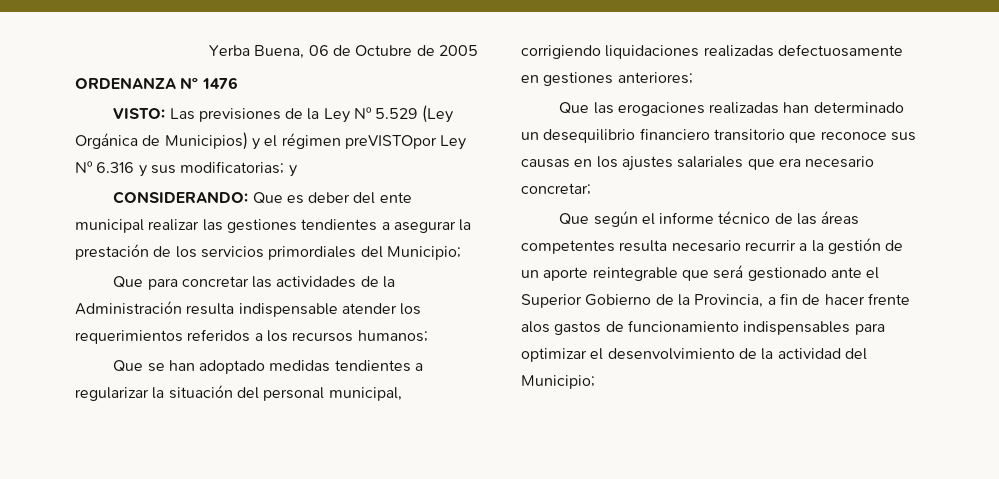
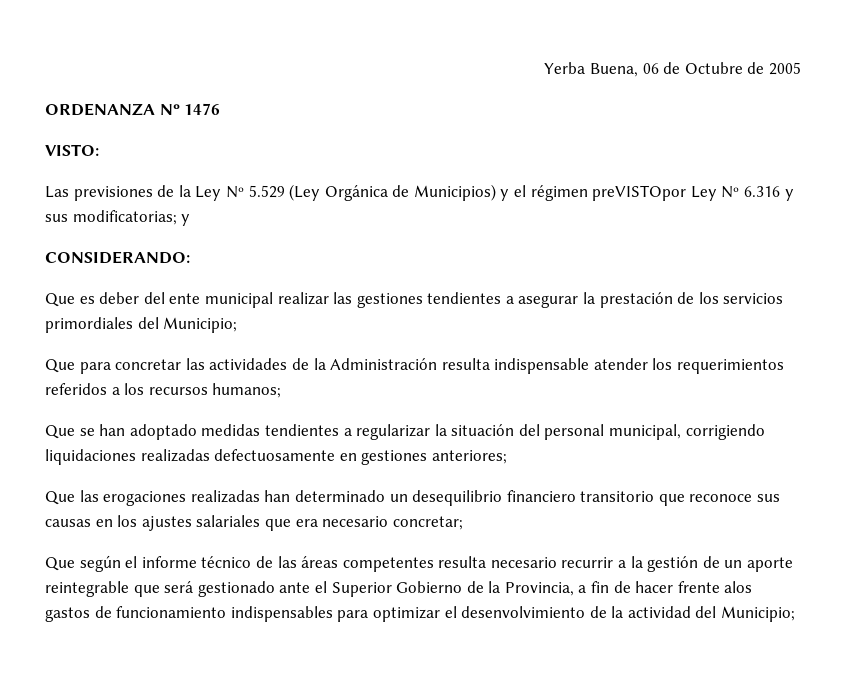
(166, 113) none -> (99, 150) //
(249, 197) none -> (190, 257) //

